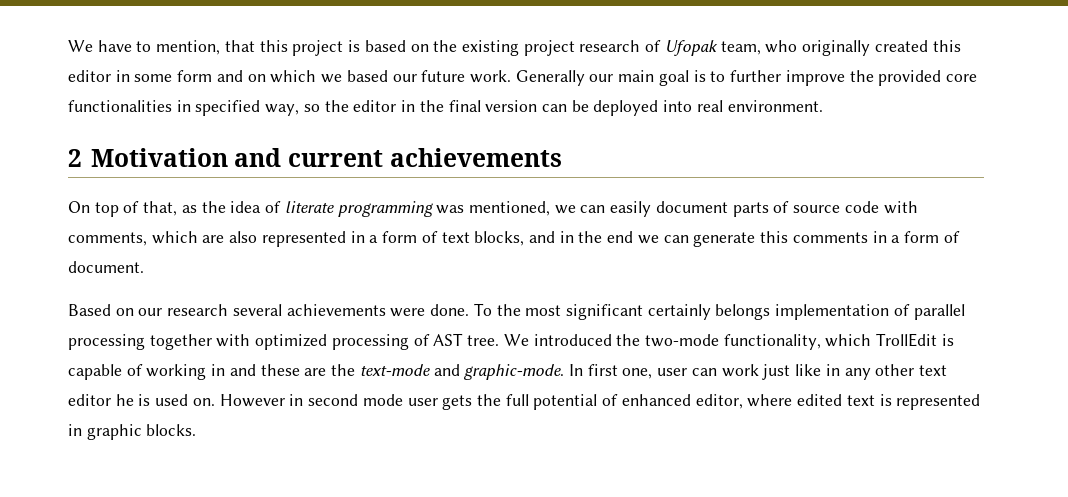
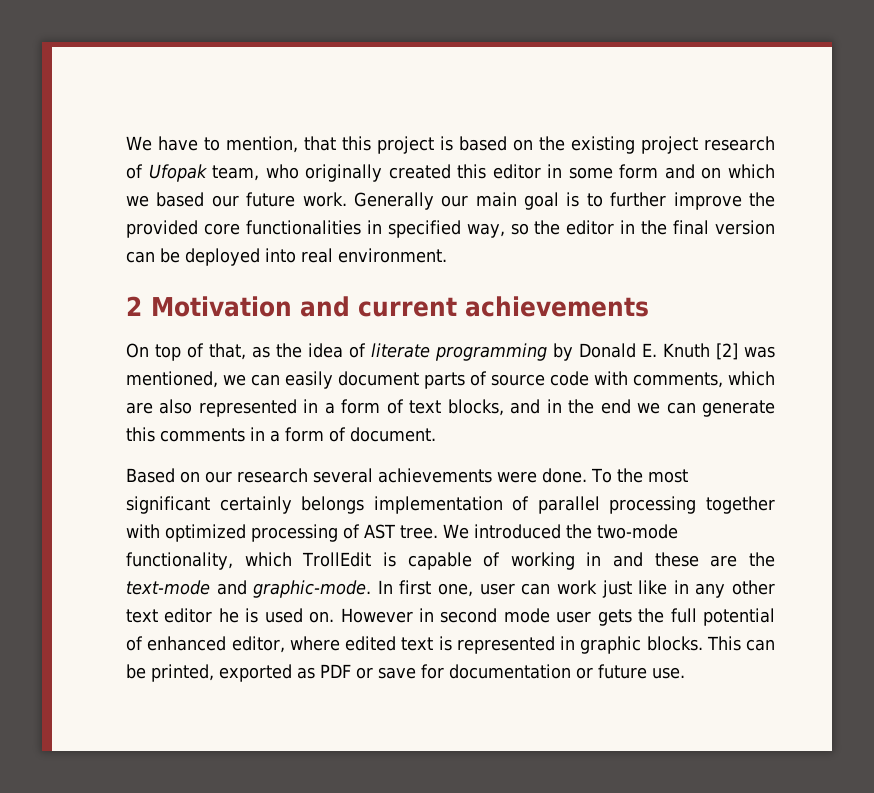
(433, 209) none -> [553,343,738,361] by Donald E. Knuth [2]
(197, 430) none -> [706,636,775,651] [126,664,685,682] This can be printed, exported as PDF or save for documentation or future use.

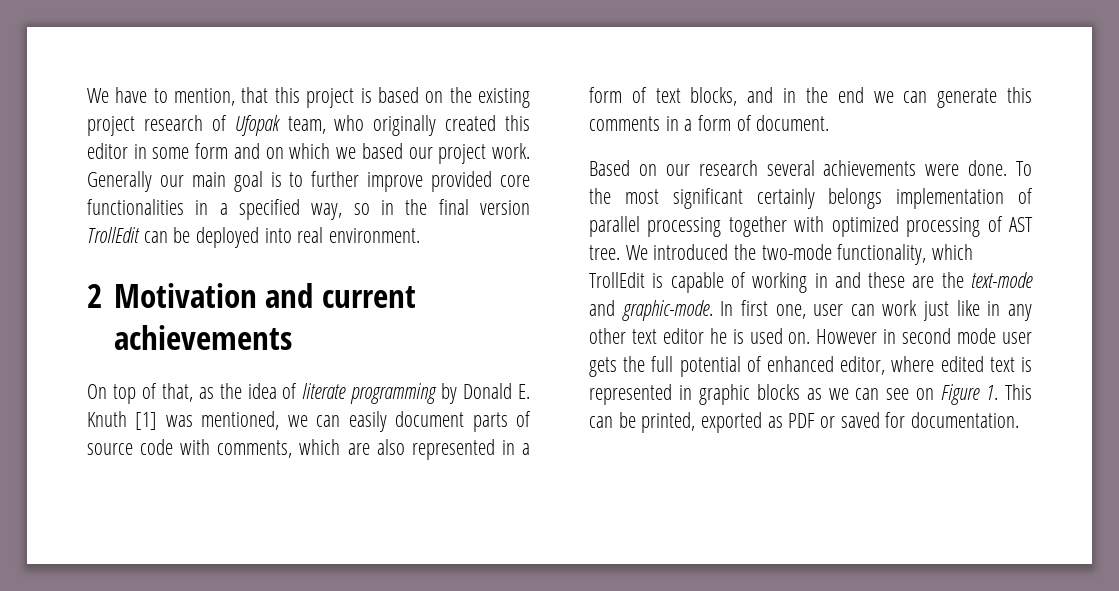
[246,192,296,207] future -> [438,144,487,164] project
[748,192,775,207] the -> (424, 182) none
(382, 227) none -> [219,203,228,215] a
[534,220,615,235] the editor -> (370, 209) none
(775, 227) none -> [87,227,140,243] TrollEdit
[716,343,738,360] [2] -> [135,412,158,430] [1]
[646,636,703,651] blocks. -> [756,384,999,405] blocks as we can see on Figure 1.
[378,664,685,679] save for documentation or future use. -> [840,412,1020,428] saved for documentation.

